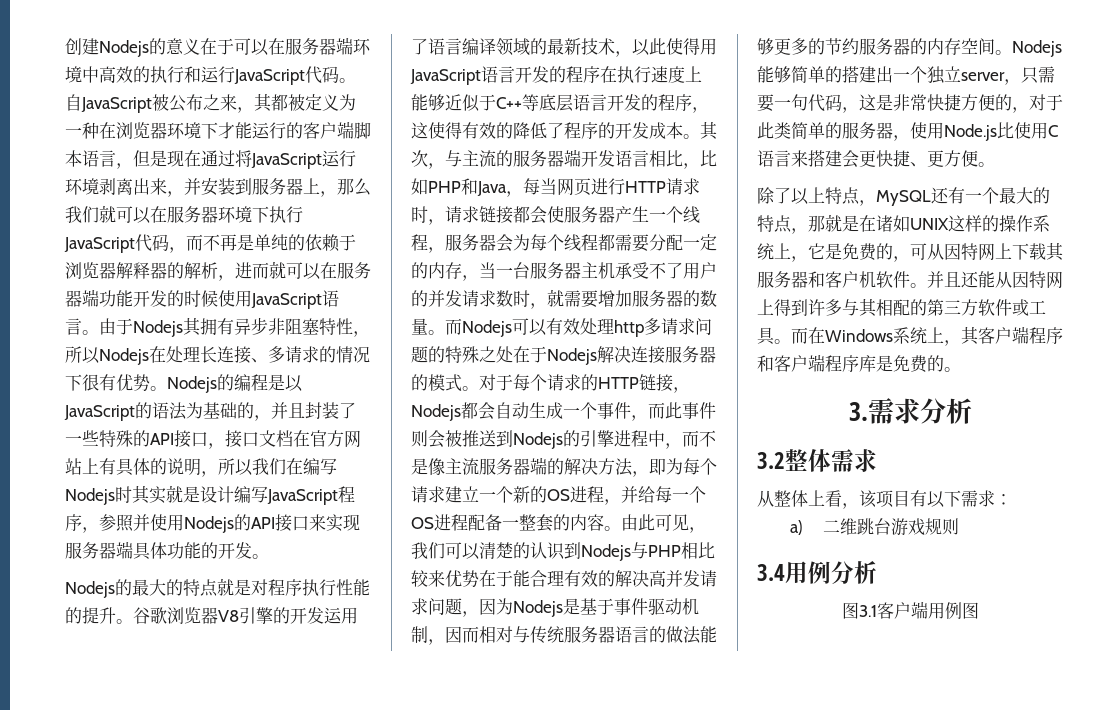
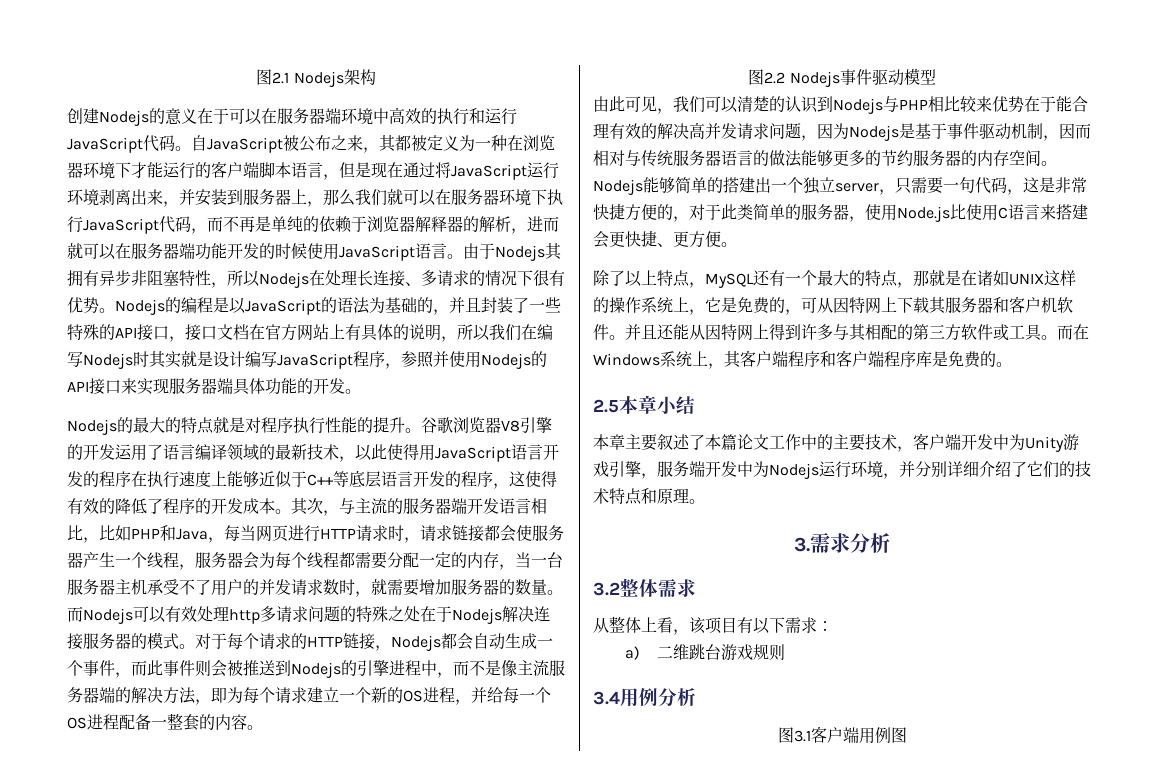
(65, 46) none -> [256,69,376,87] 图2.1 Nodejs架构 //
(621, 528) none -> [748,68,936,87] // 图2.2 Nodejs事件驱动模型 //
(961, 369) none -> [593,395,695,415] [593,433,1079,452] [593,461,1091,479] [593,488,705,505] // 2.5本章小结 // 本章主要叙述了本篇论文工作中的主要技术，客户端开发中为Unity游戏引擎，服务端开发中为Nodejs运行环境，并分别详细介绍了它们的技术特点和原理。

